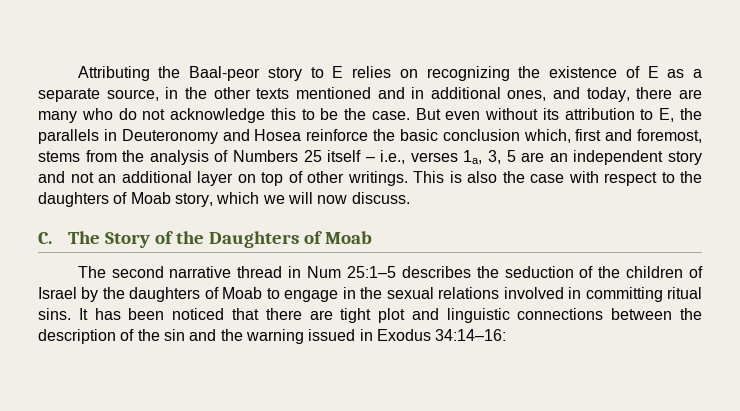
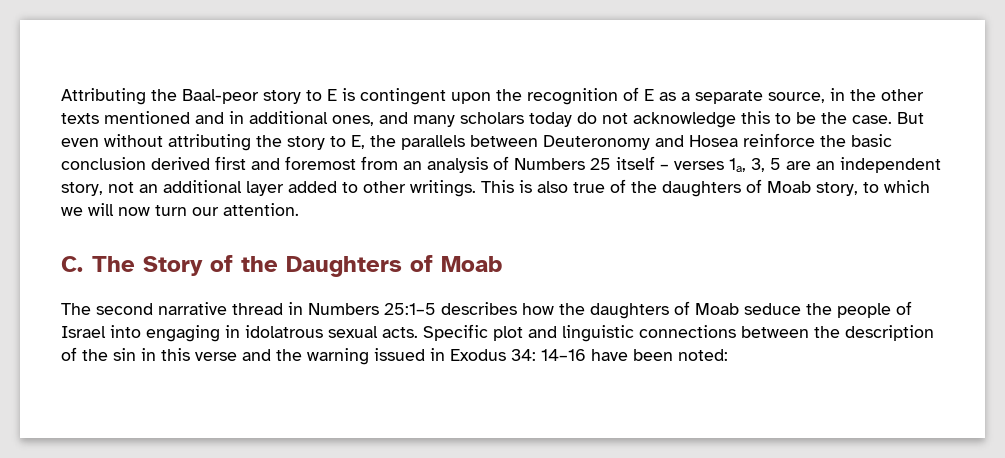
[352,66,618,81] relies on recognizing the existence -> [342,88,618,105] is contingent upon the recognition
[586,87,702,102] [38,108,113,123] today, there are many who -> [413,112,572,127] many scholars today
[542,108,635,120] its attribution -> [168,134,325,151] attributing the story
[103,129,117,141] in -> [470,135,538,147] between
[523,129,571,143] which, -> [151,157,210,170] derived
[637,129,703,143] [38,150,145,162] foremost, stems from the -> [285,156,422,170] foremost from an
[380,150,406,164] i.e., -> (669, 167) none
[667,151,702,165] [38,171,65,183] story and -> [61,182,103,196] story,
[237,171,303,186] on top of -> [288,181,358,193] added to
[502,171,675,186] the case with respect to -> [573,179,626,193] true of
(213, 200) none -> [863,182,879,193] to
[351,192,410,204] discuss. -> [155,203,299,216] turn our attention.
[307,266,342,278] Num -> [308,303,379,315] Numbers
[476,266,704,278] [38,287,703,302] [38,308,372,323] the seduction of the children of Israel by the daughters of Moab to engage in the sexual relations involved in committing ritual sins. It has been noticed that there are tight -> [522,301,912,319] [61,324,488,342] how the daughters of Moab seduce the people of Israel into engaging in idolatrous sexual acts. Specific
(185, 335) none -> [141,348,237,361] in this verse
[435,329,507,341] 34:14–16: -> [511,349,728,361] 34: 14–16 have been noted:

